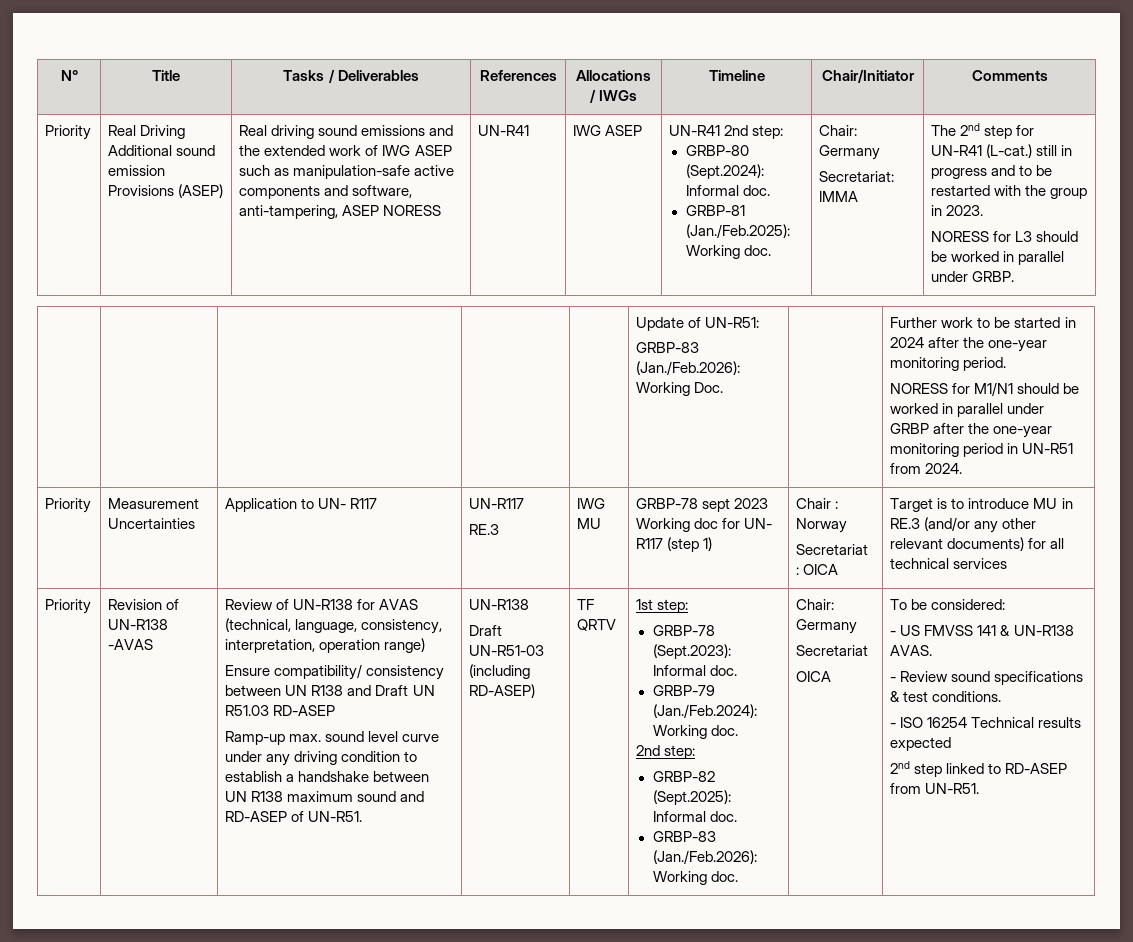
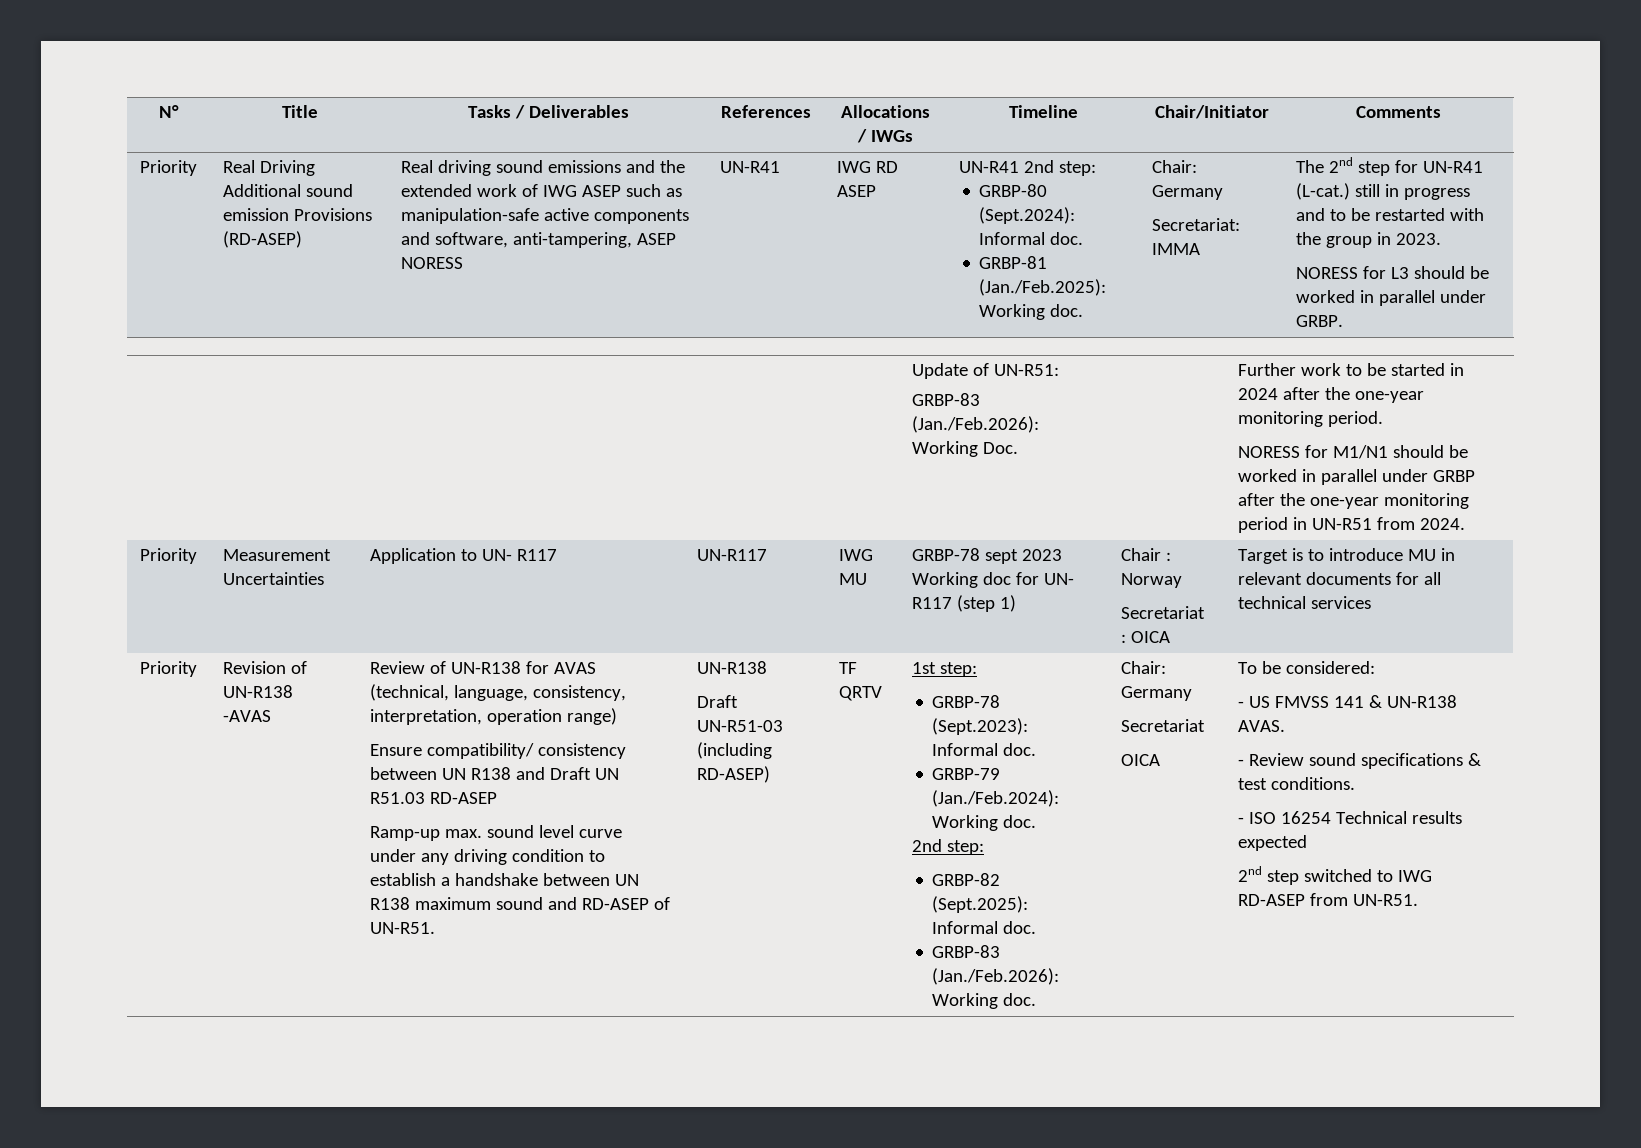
[178,184,224,198] (ASEP) -> [222,231,302,248] (RD-ASEP)
(602, 130) none -> [875,161,898,173] RD
[469,524,500,535] // RE.3 -> (767, 555) none
[890,517,1037,533] [890,537,1025,551] RE.3 (and/or any other relevant documents) -> [1237,572,1391,585] relevant documents
[946,763,1002,774] linked to -> [1303,869,1432,882] switched to IWG

